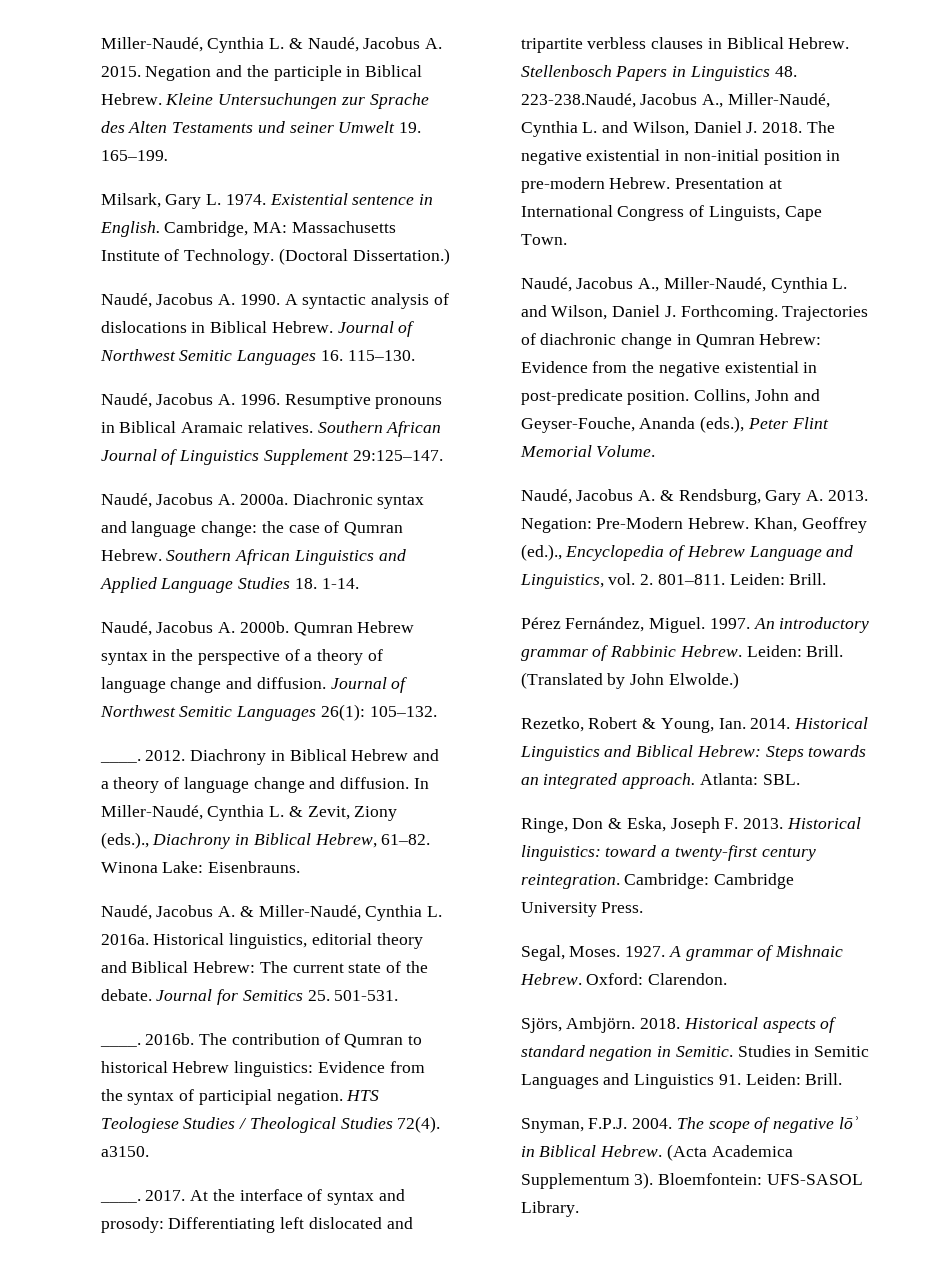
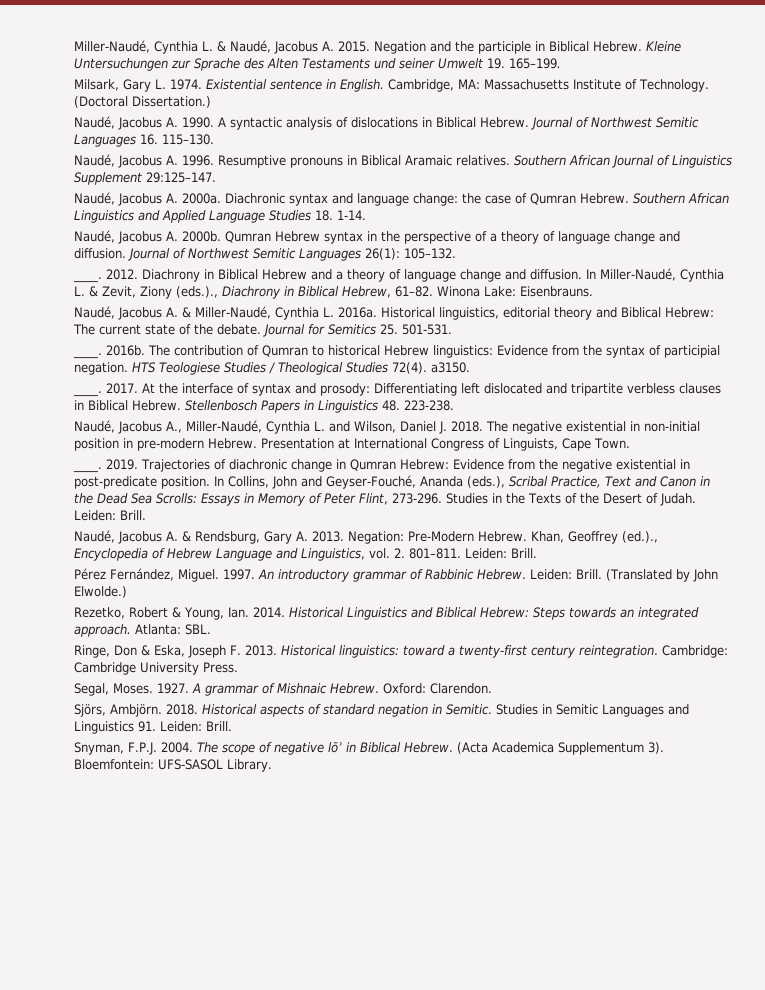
[520,93,636,108] 223-238.Naudé, -> [404,400,455,411] [74,420,116,433] 223-238. // Naudé,
[520,277,848,293] [520,305,778,321] Naudé, Jacobus A., Miller-Naudé, Cynthia L. and Wilson, Daniel J. Forthcoming. -> [73,459,139,473] ____. 2019.
(690, 397) none -> [214,476,225,486] In
[520,417,635,433] Geyser-Fouche, -> [326,475,417,489] Geyser-Fouché,
[747,417,829,429] [519,445,656,457] Peter Flint Memorial Volume. -> [509,476,711,488] [74,493,697,506] [74,510,147,521] Scribal Practice, Text and Canon in the Dead Sea Scrolls: Essays in Memory of Peter Flint, 273-296. Studies in the Texts of the Desert of Judah. Leiden: Brill.

